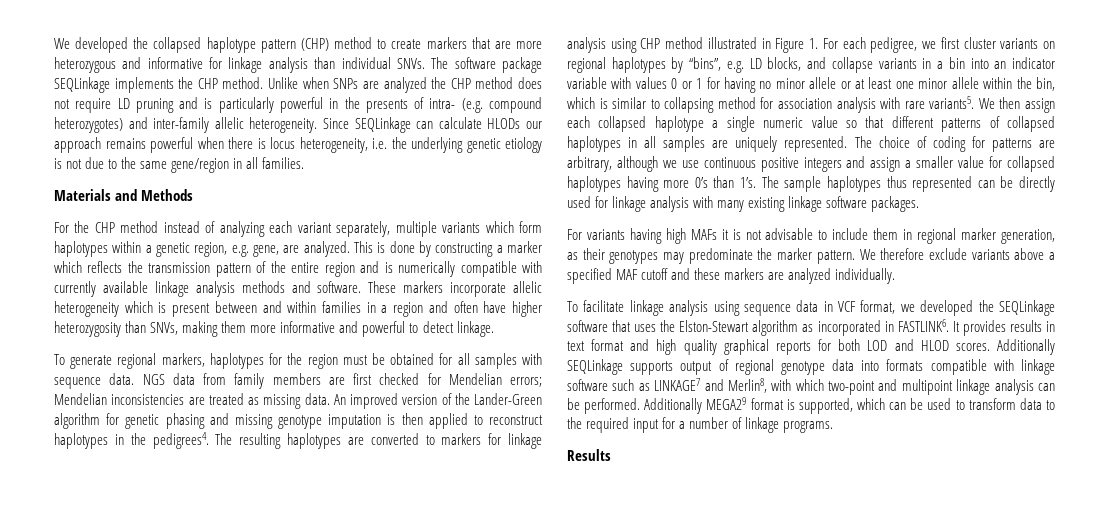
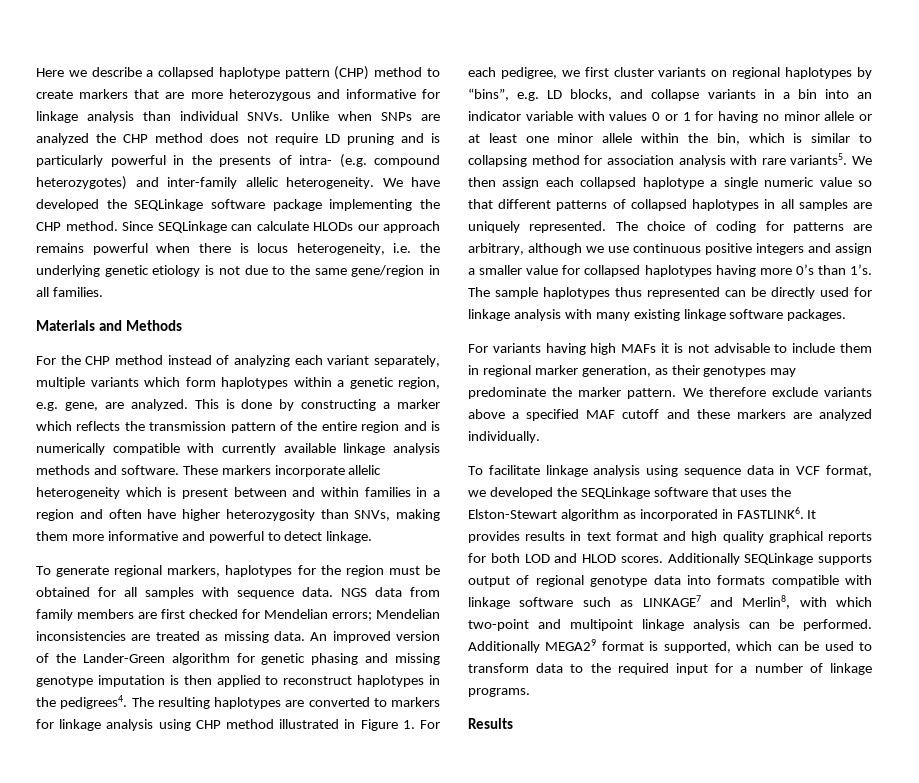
[54,37,149,53] We developed the -> [36,67,154,77] Here we describe a
[431,57,543,73] [54,77,264,93] The software package SEQLinkage implements the CHP method. -> (283, 116) none
(318, 125) none -> [382,177,440,187] [36,199,440,211] [36,221,118,231] We have developed the SEQLinkage software package implementing the CHP method.

